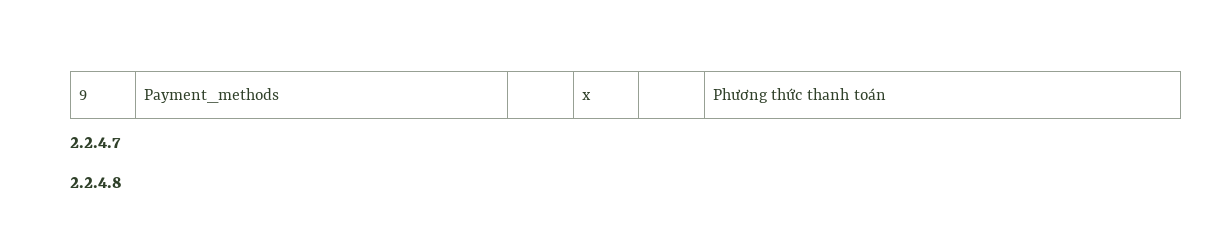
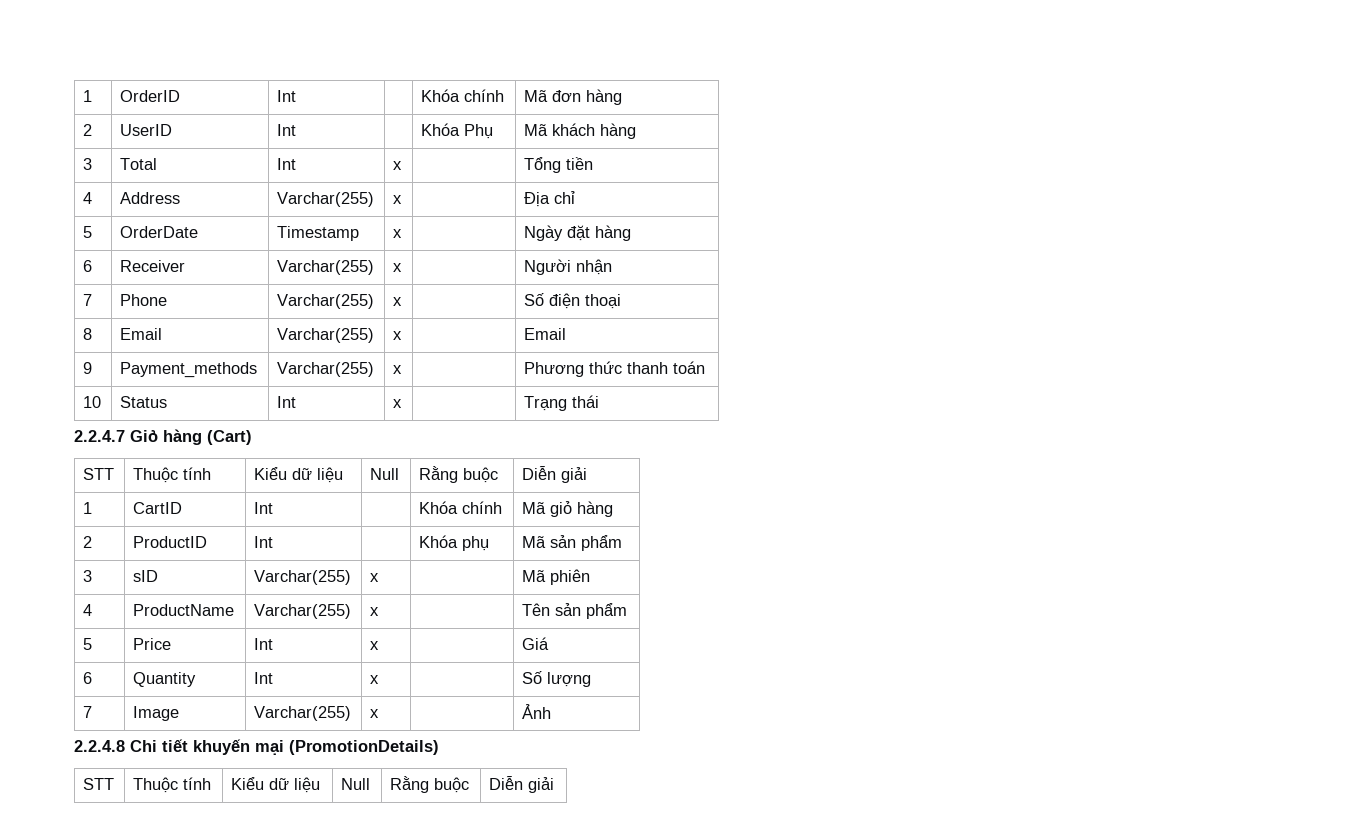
(78, 95) none -> [83,90,93,102] [120,90,181,102] [277,90,297,102] [421,89,505,102] [524,89,623,105] [83,124,93,136] [120,124,173,136] [277,124,297,136] [421,123,494,139] [524,123,637,139] [83,158,93,170] [120,158,158,170] [277,158,297,170] [393,161,403,170] [524,157,594,173] [83,192,93,204] [120,192,181,204] [277,192,375,207] [393,195,403,204] [524,191,576,207] [83,226,93,238] [120,226,199,238] [277,226,360,241] [393,229,403,238] [524,225,632,241] [83,260,93,272] [120,260,186,272] [277,260,375,275] [393,263,403,272] [524,259,613,275] [83,294,93,306] [120,294,168,306] [277,294,375,309] [393,297,403,306] [524,293,622,309] [83,328,93,340] [120,328,163,340] [277,328,375,343] [393,331,403,340] [524,328,567,340] 1 | OrderID | Int | | Khóa chính | Mã đơn hàng // 2 | UserID | Int | | Khóa Phụ | Mã khách hàng // 3 | Total | Int | x | | Tổng tiền // 4 | Address | Varchar(255) | x | | Địa chỉ // 5 | OrderDate | Timestamp | x | | Ngày đặt hàng // 6 | Receiver | Varchar(255) | x | | Người nhận // 7 | Phone | Varchar(255) | x | | Số điện thoại // 8 | Email | Varchar(255) | x | | Email //
(279, 95) none -> [277,362,375,377] Varchar(255)
[70,137,121,148] [70,177,122,188] // 2.2.4.7 // 2.2.4.8 -> [83,396,102,408] [120,396,168,408] [277,396,297,408] [393,399,403,408] [524,395,600,411] [74,429,252,445] [83,468,115,480] [133,467,212,483] [254,467,344,483] [370,468,400,480] [419,466,499,483] [522,466,588,483] [83,502,93,514] [133,502,183,514] [254,502,274,514] [419,501,503,514] [522,501,614,517] [83,536,93,548] [133,536,208,548] [254,536,274,548] [419,535,490,551] [522,535,623,551] [83,570,93,582] [133,570,159,582] [254,570,352,585] [370,573,380,582] [522,569,591,585] [83,604,93,616] [133,604,235,616] [254,604,352,619] [370,607,380,616] [522,603,628,619] [83,638,93,650] [133,638,172,650] [254,638,274,650] [370,641,380,650] [522,637,550,650] [83,672,93,684] [133,672,197,687] [254,672,274,684] [370,675,380,684] [522,671,592,687] [83,706,93,718] [133,706,180,721] [254,706,352,721] [370,709,380,718] [522,704,552,719] [74,739,439,755] [83,778,115,790] [133,777,212,793] [231,777,321,793] [341,778,371,790] [390,776,470,793] [489,776,555,793] // 10 | Status | Int | x | | Trạng thái // 2.2.4.7 Giỏ hàng (Cart) // STT | Thuộc tính | Kiểu dữ liệu | Null | Rằng buộc | Diễn giải // 1 | CartID | Int | | Khóa chính | Mã giỏ hàng // 2 | ProductID | Int | | Khóa phụ | Mã sản phẩm // 3 | sID | Varchar(255) | x | | Mã phiên // 4 | ProductName | Varchar(255) | x | | Tên sản phẩm // 5 | Price | Int | x | | Giá // 6 | Quantity | Int | x | | Số lượng // 7 | Image | Varchar(255) | x | | Ảnh // 2.2.4.8 Chi tiết khuyến mại (PromotionDetails) // STT | Thuộc tính | Kiểu dữ liệu | Null | Rằng buộc | Diễn giải

